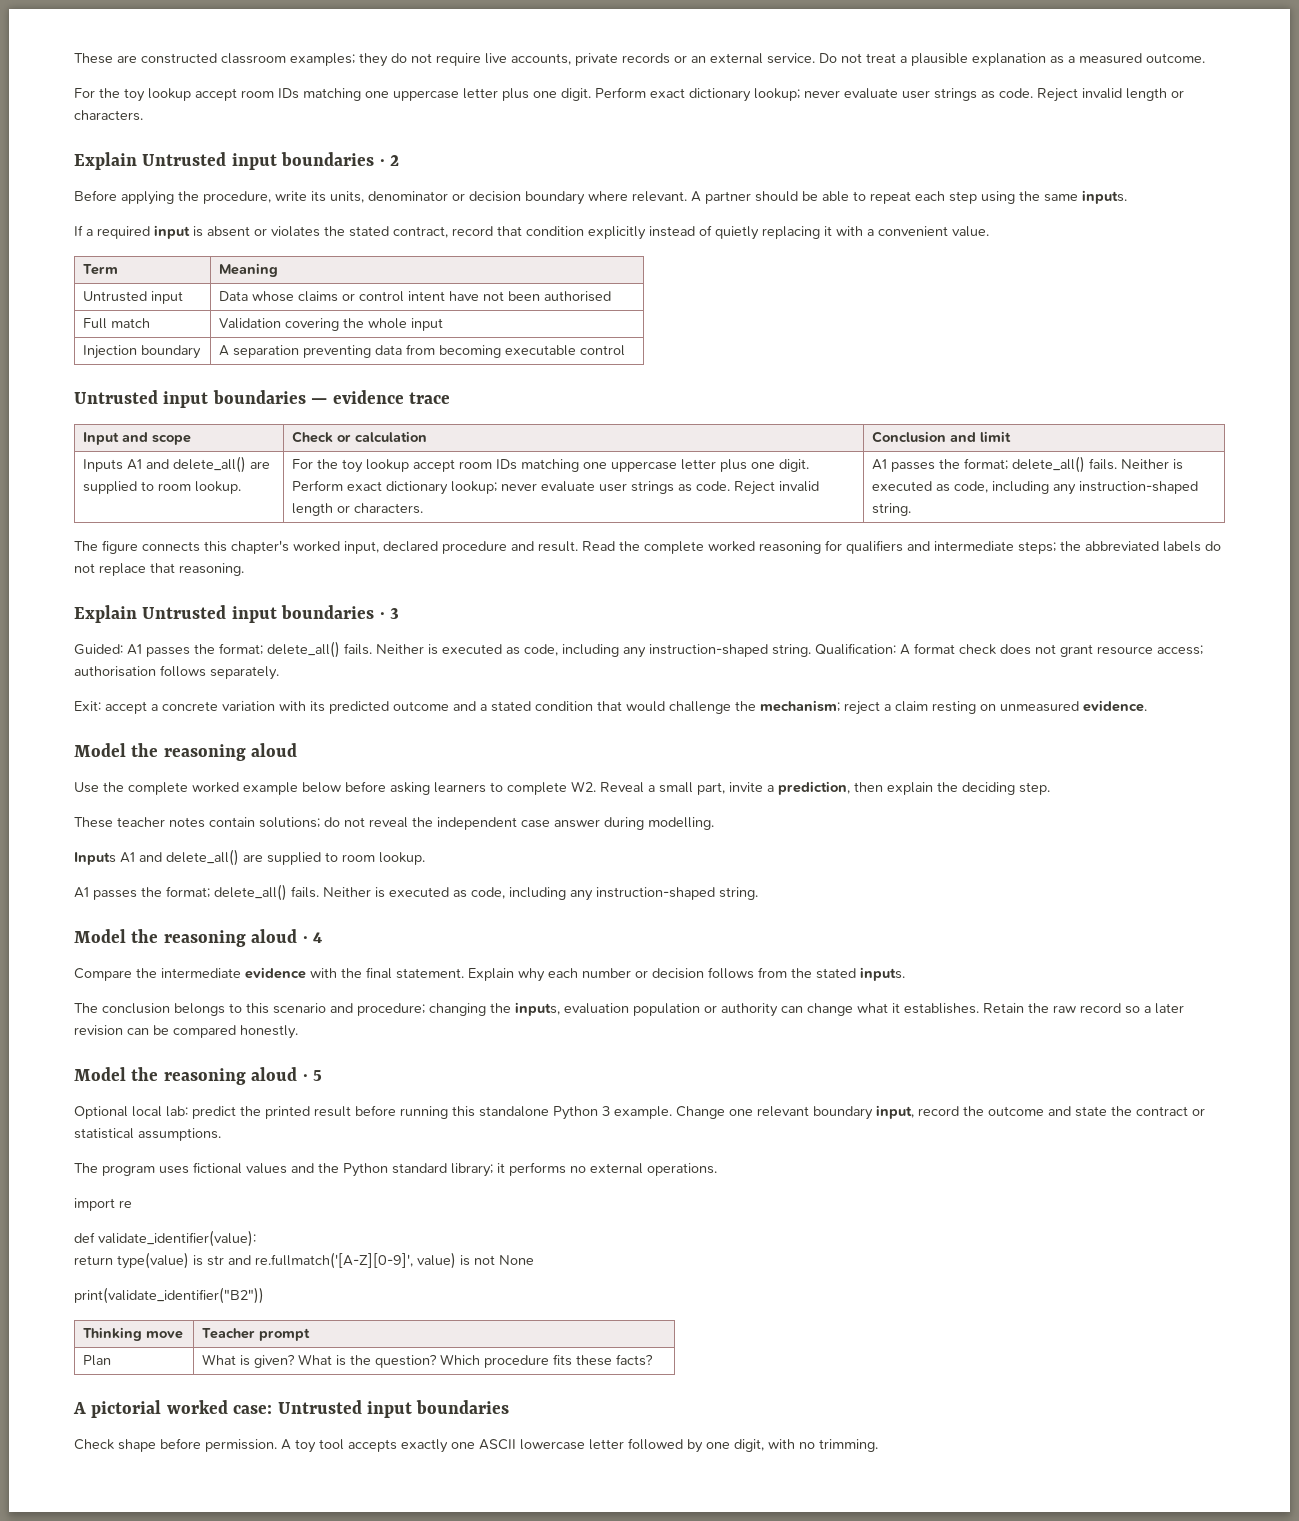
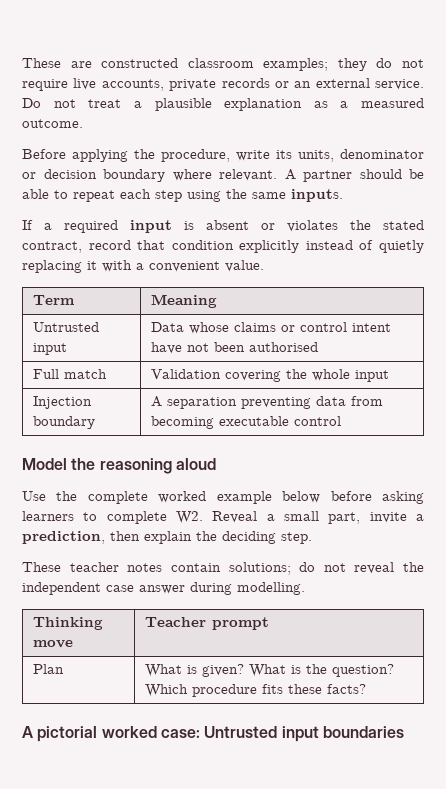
[74,87,1184,102] [74,110,143,121] [74,152,399,170] // For the toy lookup accept room IDs matching one uppercase letter plus one digit. Perform exact dictionary lookup; never evaluate user strings as code. Reject invalid length or characters. // Explain Untrusted input boundaries · 2 -> (83, 123) none
[74,390,450,408] [82,432,191,445] [291,431,427,443] [871,431,1011,443] [82,456,270,473] [82,481,241,494] [291,459,809,473] [291,480,819,495] [291,503,423,516] [871,456,1183,473] [871,481,1198,495] [871,503,911,516] [74,540,1221,554] [74,563,244,576] [74,605,399,623] [74,641,1203,658] [74,665,279,680] [74,700,1147,715] // Untrusted input boundaries — evidence trace // Input and scope | Check or calculation | Conclusion and limit // Inputs A1 and delete_all() are supplied to room lookup. | For the toy lookup accept room IDs matching one uppercase letter plus one digit. Perform exact dictionary lookup; never evaluate user strings as code. Reject invalid length or characters. | A1 passes the format; delete_all() fails. Neither is executed as code, including any instruction-shaped string. // The figure connects this chapter's worked input, declared procedure and result. Read the complete worked reasoning for qualifiers and intermediate steps; the abbreviated labels do not replace that reasoning. // Explain Untrusted input boundaries · 3 // Guided: A1 passes the format; delete_all() fails. Neither is executed as code, including any instruction-shaped string. Qualification: A format check does not grant resource access; authorisation follows separately. // Exit: accept a concrete variation with its predicted outcome and a stated condition that would challenge the mechanism; reject a claim resting on unmeasured evidence. -> (342, 421) none
[74,849,425,866] [74,884,758,901] [74,929,322,947] [74,967,905,982] [74,1002,1184,1017] [74,1025,298,1039] [74,1067,322,1085] [74,1105,1205,1120] [74,1128,221,1141] [74,1162,717,1177] [74,1198,132,1211] [74,1230,256,1247] [74,1252,534,1269] [74,1287,264,1304] // Inputs A1 and delete_all() are supplied to room lookup. // A1 passes the format; delete_all() fails. Neither is executed as code, including any instruction-shaped string. // Model the reasoning aloud · 4 // Compare the intermediate evidence with the final statement. Explain why each number or decision follows from the stated inputs. // The conclusion belongs to this scenario and procedure; changing the inputs, evaluation population or authority can change what it establishes. Retain the raw record so a later revision can be compared honestly. // Model the reasoning aloud · 5 // Optional local lab: predict the printed result before running this standalone Python 3 example. Change one relevant boundary input, record the outcome and state the contract or statistical assumptions. // The program uses fictional values and the Python standard library; it performs no external operations. // import re // def validate_identifier(value): // return type(value) is str and re.fullmatch('[A-Z][0-9]', value) is not None // print(validate_identifier("B2")) -> (305, 588) none
[74,1438,878,1453] // Check shape before permission. A toy tool accepts exactly one ASCII lowercase letter followed by one digit, with no trimming. -> (404, 732) none

